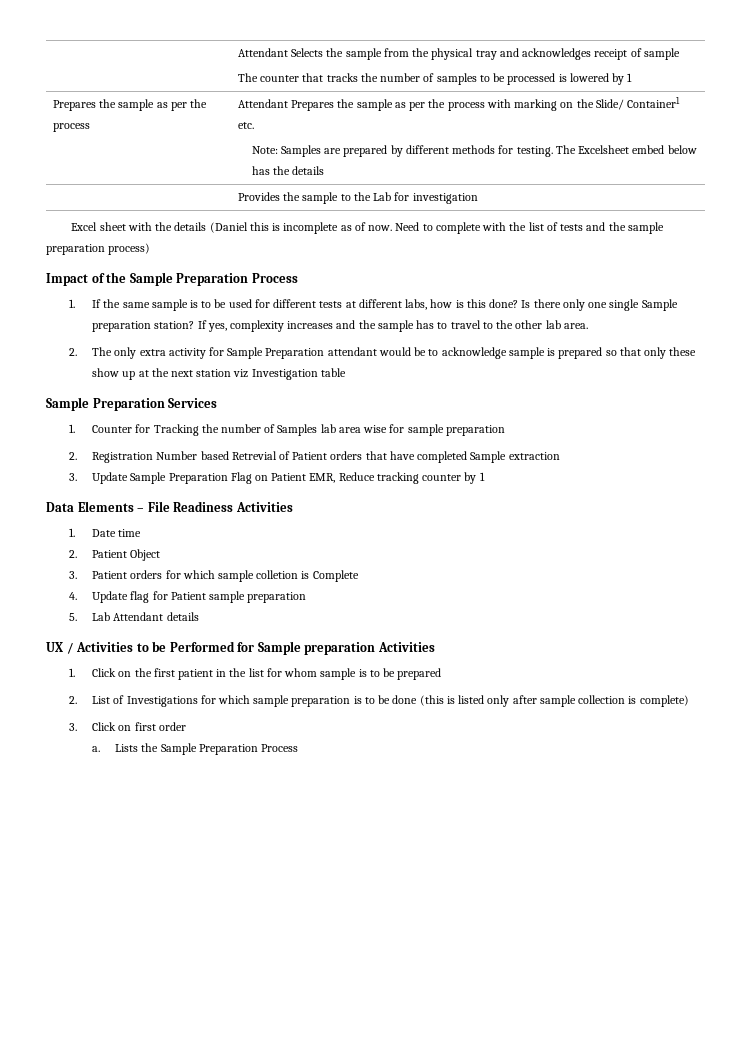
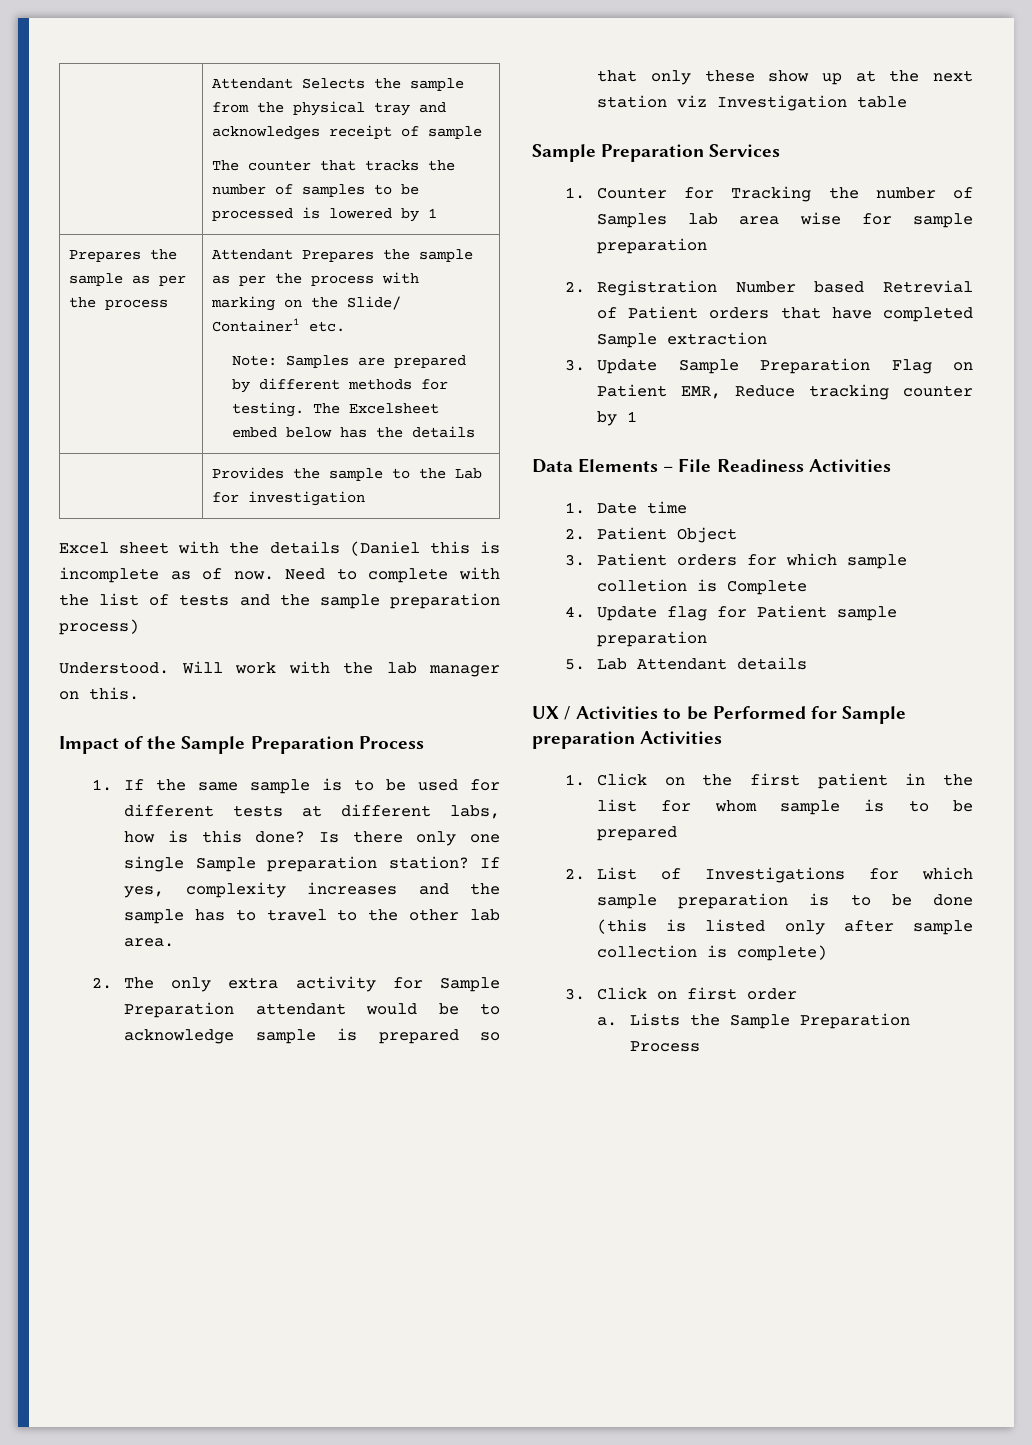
(151, 249) none -> [59,661,500,677] [59,687,139,700] // Understood. Will work with the lab manager on this.

